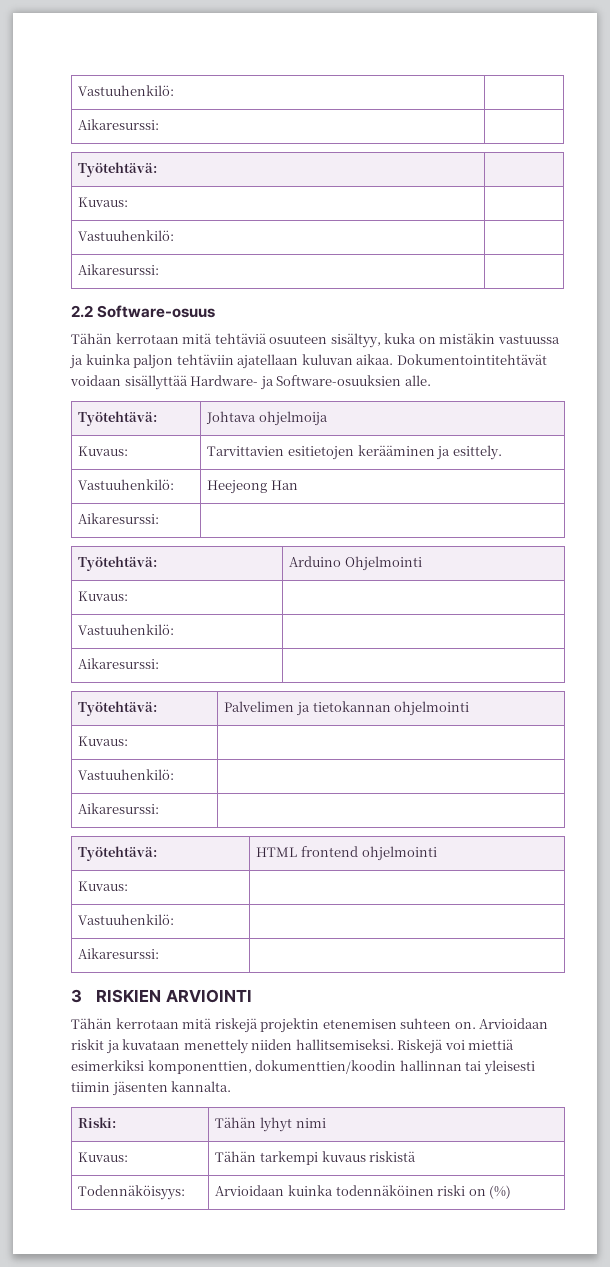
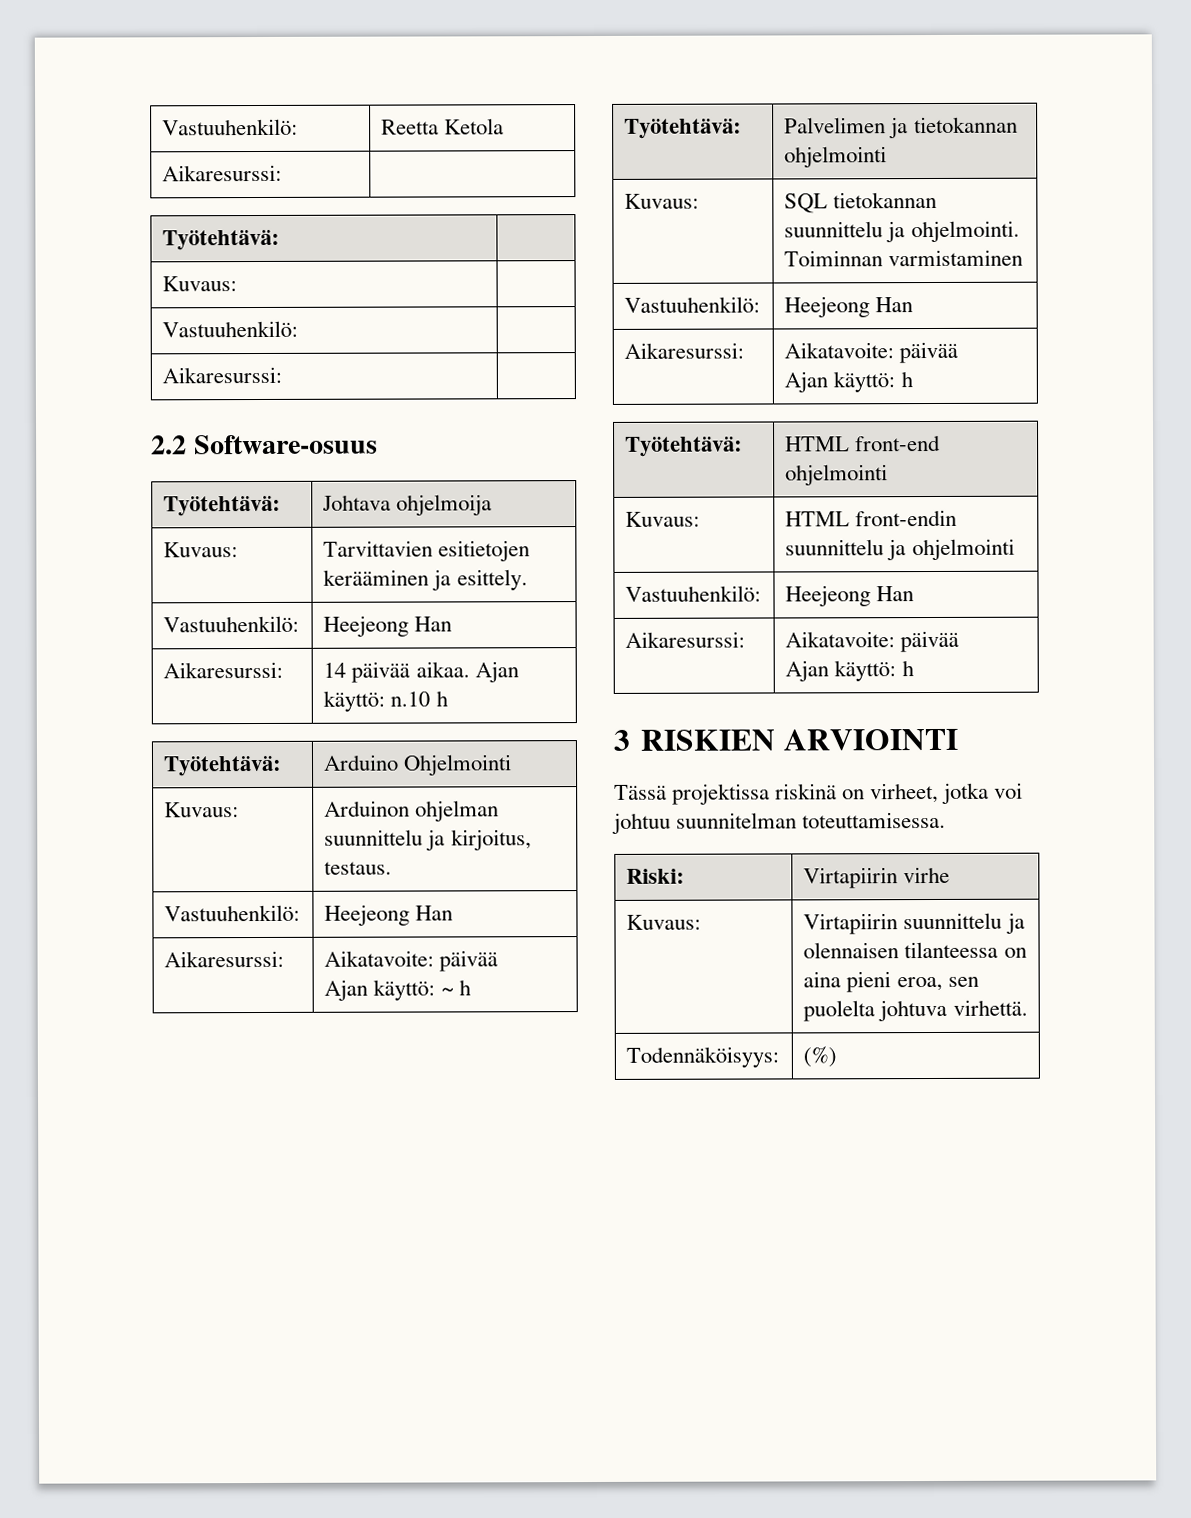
[78,85,175,96] Vastuuhenkilö: | -> [162,118,299,136] [381,118,505,135] Vastuuhenkilö: | Reetta Ketola
[71,333,560,348] [69,354,547,369] [70,375,431,390] // Tähän kerrotaan mitä tehtäviä osuuteen sisältyy, kuka on mistäkin vastuussa ja kuinka paljon tehtäviin ajatellaan kuluvan aikaa. Dokumentointitehtävät voidaan sisällyttää Hardware- ja Software-osuuksien alle. -> (378, 444) none
[78,556,158,571] [289,556,422,571] [78,591,129,601] [78,624,175,635] [78,658,160,669] // Työtehtävä: | Arduino Ohjelmointi // Kuvaus: | // Vastuuhenkilö: | // Aikaresurssi: | -> [323,661,519,683] [323,690,448,712] [163,755,283,777] [323,754,513,776] [164,802,240,818] [324,800,500,822] [324,829,532,851] [324,861,393,875] [164,904,301,922] [324,904,454,926] [164,950,285,968] [324,950,499,972] [324,979,471,1001] 14 päivää aikaa. Ajan käyttö: n.10 h // Työtehtävä: | Arduino Ohjelmointi // Kuvaus: | Arduinon ohjelman suunnittelu ja kirjoitus, testaus. // Vastuuhenkilö: | Heejeong Han // Aikaresurssi: | Aikatavoite: päivää // Ajan käyttö: ~ h
[78,769,175,780] [78,803,160,814] // Vastuuhenkilö: | // Aikaresurssi: | -> [784,191,938,214] [784,220,1020,243] [784,249,1024,267] [624,296,761,313] [784,296,914,318] [624,342,745,359] [784,341,959,364] [784,371,913,393] SQL tietokannan suunnittelu ja ohjelmointi. Toiminnan varmistaminen // Vastuuhenkilö: | Heejeong Han // Aikaresurssi: | Aikatavoite: päivää // Ajan käyttö: h
[300,846,437,861] [78,881,129,891] [78,914,175,925] [78,948,160,959] [71,989,252,1003] [71,1018,549,1033] [71,1039,515,1054] [71,1060,535,1075] [71,1081,232,1096] [78,1117,117,1128] [215,1117,326,1132] [78,1152,129,1162] [215,1151,417,1165] [78,1185,186,1200] [215,1185,486,1196] frontend ohjelmointi // Kuvaus: | // Vastuuhenkilö: | // Aikaresurssi: | // 3 RISKIEN ARVIOINTI // Tähän kerrotaan mitä riskejä projektin etenemisen suhteen on. Arvioidaan riskit ja kuvataan menettely niiden hallitsemiseksi. Riskejä voi miettiä esimerkiksi komponenttien, dokumenttien/koodin hallinnan tai yleisesti tiimin jäsenten kannalta. // Riski: | Tähän lyhyt nimi // Kuvaus: | Tähän tarkempi kuvaus riskistä // Todennäköisyys: | Arvioidaan kuinka todennäköinen riski on -> [855,434,942,452] [785,464,889,486] [625,511,701,527] [785,509,958,527] [785,538,1015,561] [625,585,762,602] [785,585,915,607] [625,631,746,648] [785,630,960,653] [785,660,914,682] [613,728,958,751] [614,782,1024,805] [612,811,947,834] [626,868,686,884] [803,866,951,889] [626,914,702,930] [803,912,1025,935] [803,941,1027,959] [803,971,979,993] [803,999,1028,1022] [626,1046,780,1068] front-end ohjelmointi // Kuvaus: | HTML front-endin suunnittelu ja ohjelmointi // Vastuuhenkilö: | Heejeong Han // Aikaresurssi: | Aikatavoite: päivää // Ajan käyttö: h // 3 RISKIEN ARVIOINTI // Tässä projektissa riskinä on virheet, jotka voi johtuu suunnitelman toteuttamisessa. // Riski: | Virtapiirin virhe // Kuvaus: | Virtapiirin suunnittelu ja olennaisen tilanteessa on aina pieni eroa, sen puolelta johtuva virhettä. // Todennäköisyys: |

